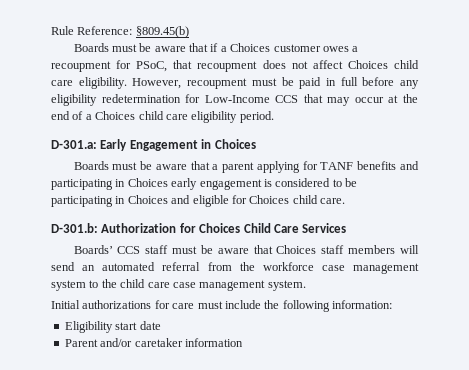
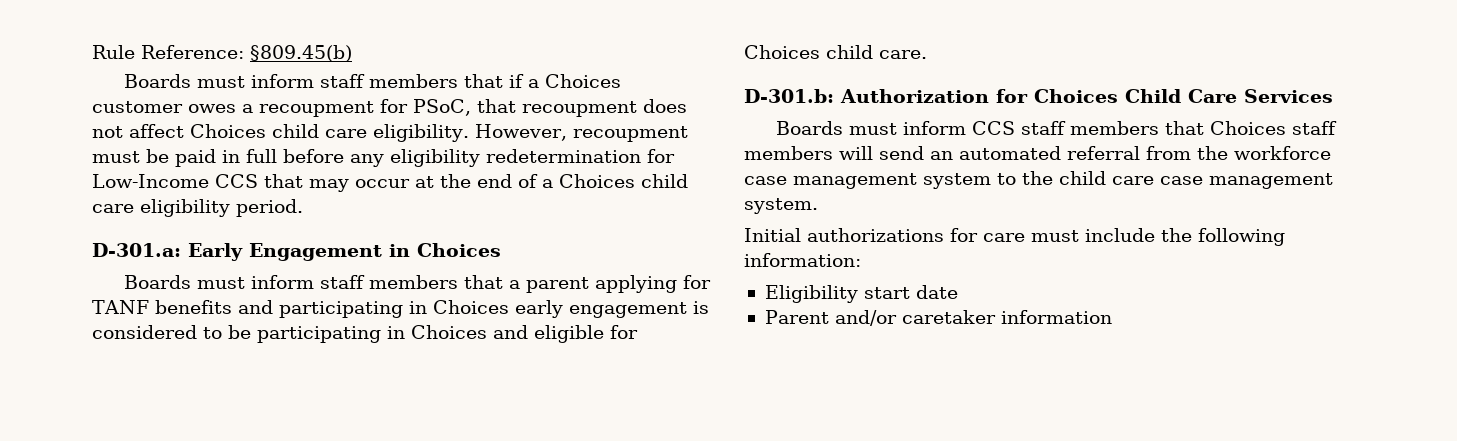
[139,43,186,52] be aware -> [251,74,459,88] inform staff members
[140,161,187,170] be aware -> [251,275,459,289] inform staff members
[73,245,249,254] Boards’ CCS staff must be aware -> [776,121,1160,135] Boards must inform CCS staff members

